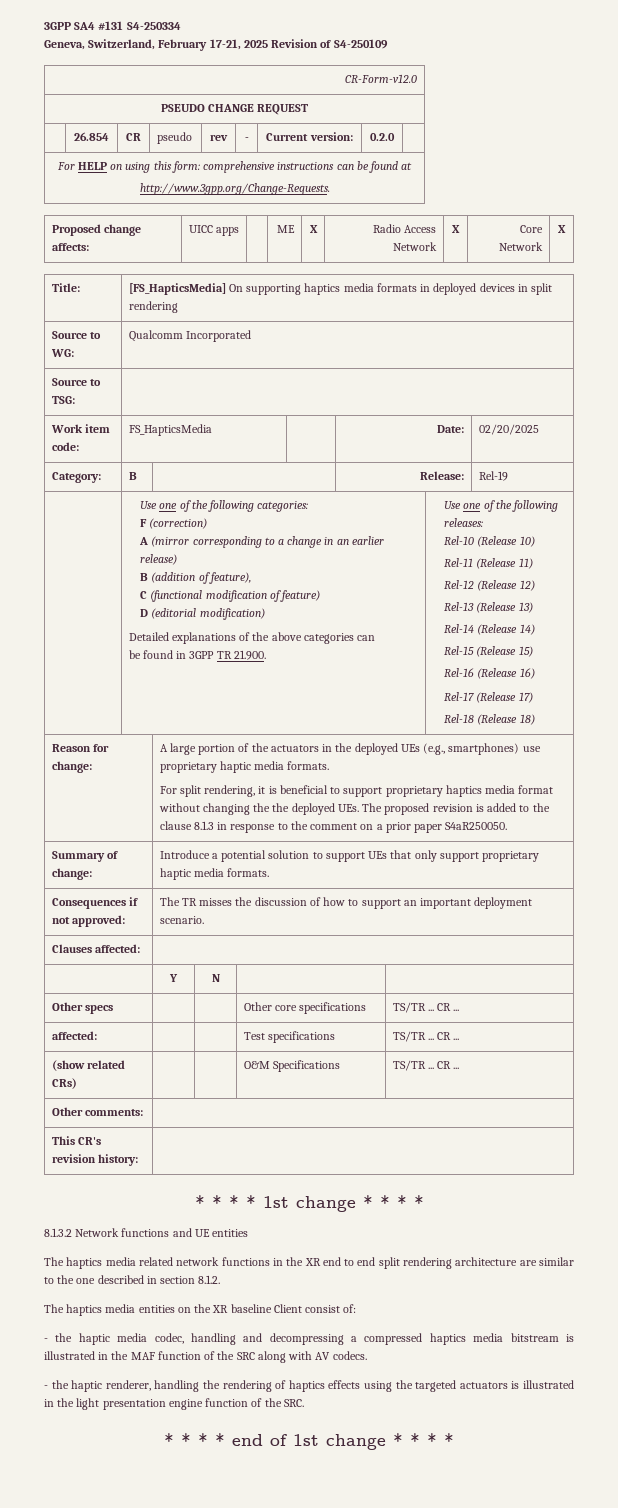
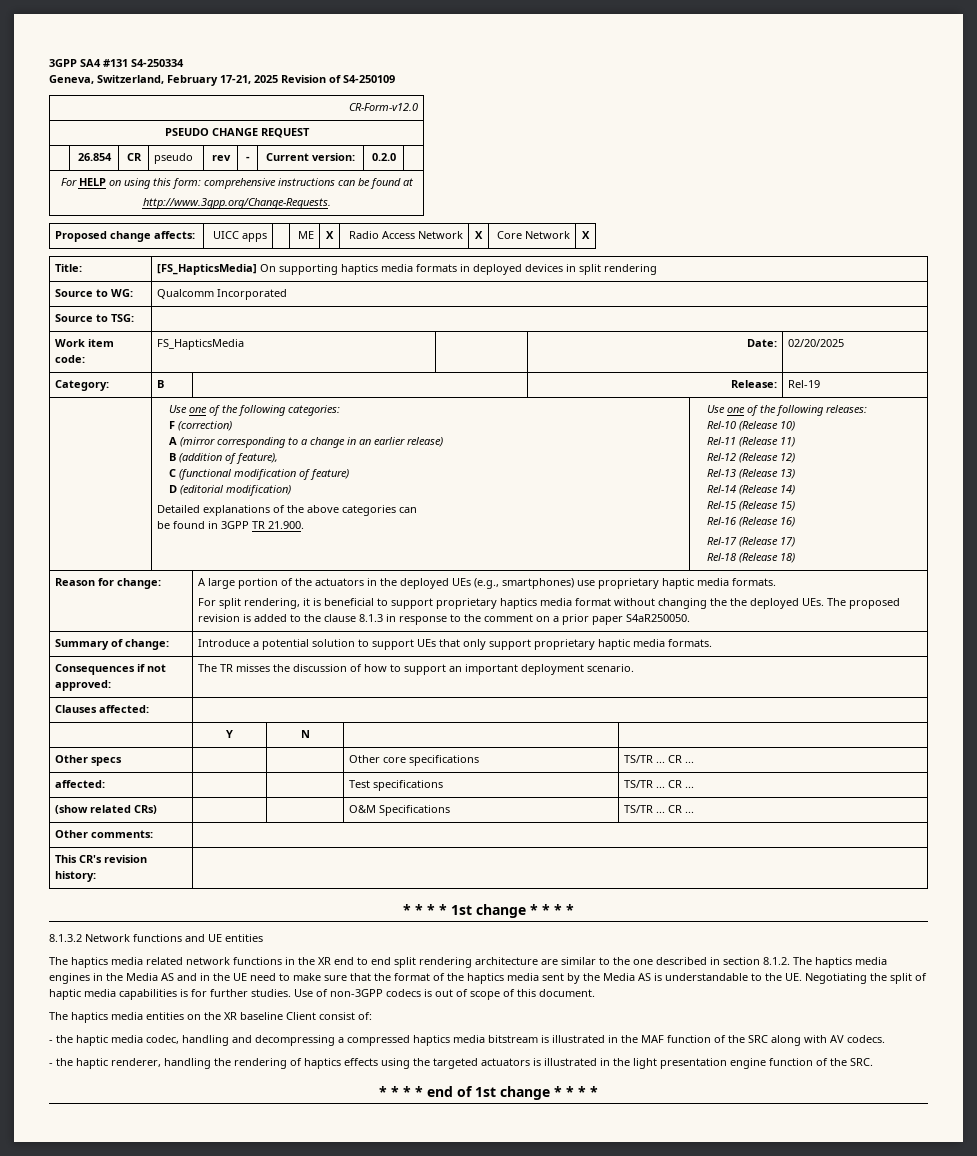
(221, 1279) none -> [793,957,887,968] [49,973,927,984] [49,989,595,1000] The haptics media engines in the Media AS and in the UE need to make sure that the format of the haptics media sent by the Media AS is understandable to the UE. Negotiating the split of haptic media capabilities is for further studies. Use of non-3GPP codecs is out of scope of this document.

